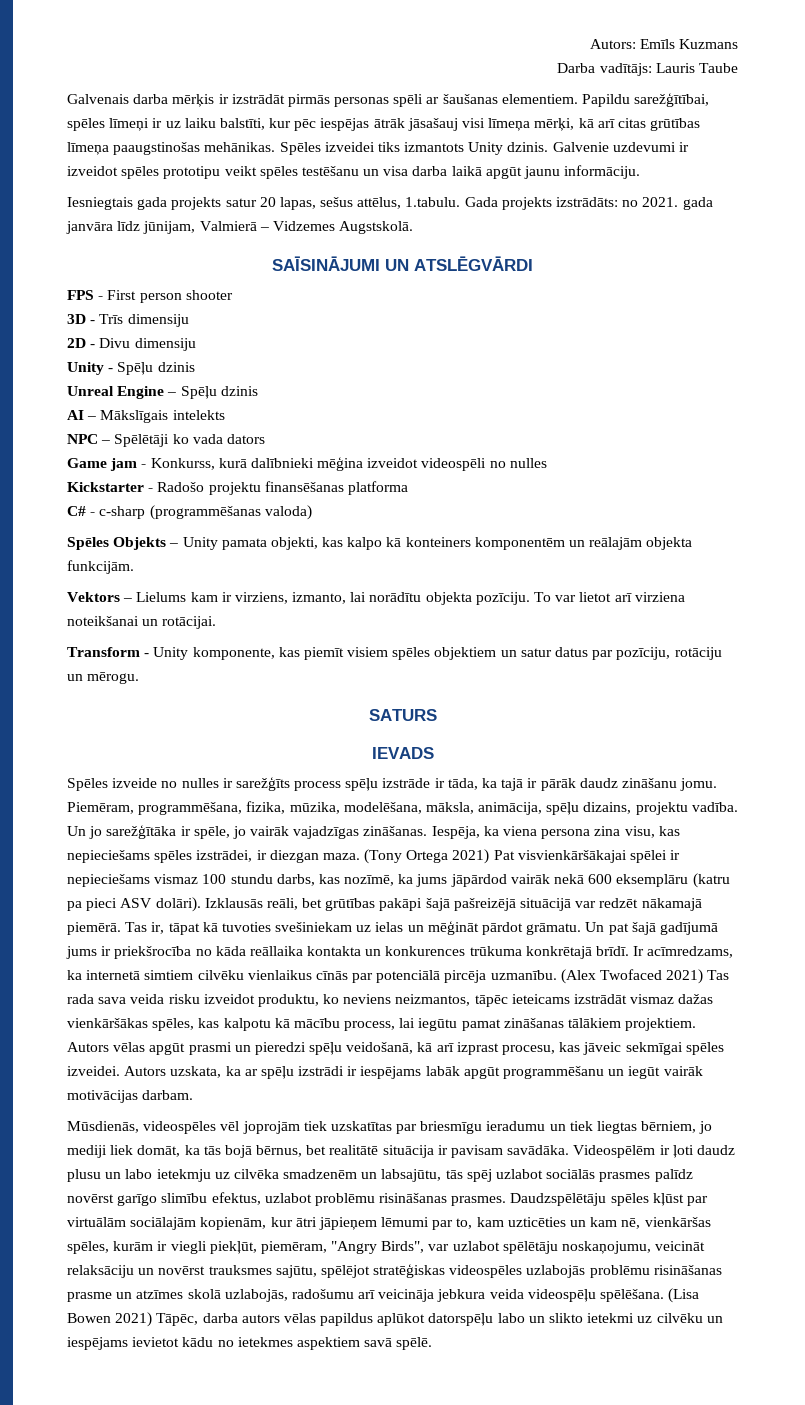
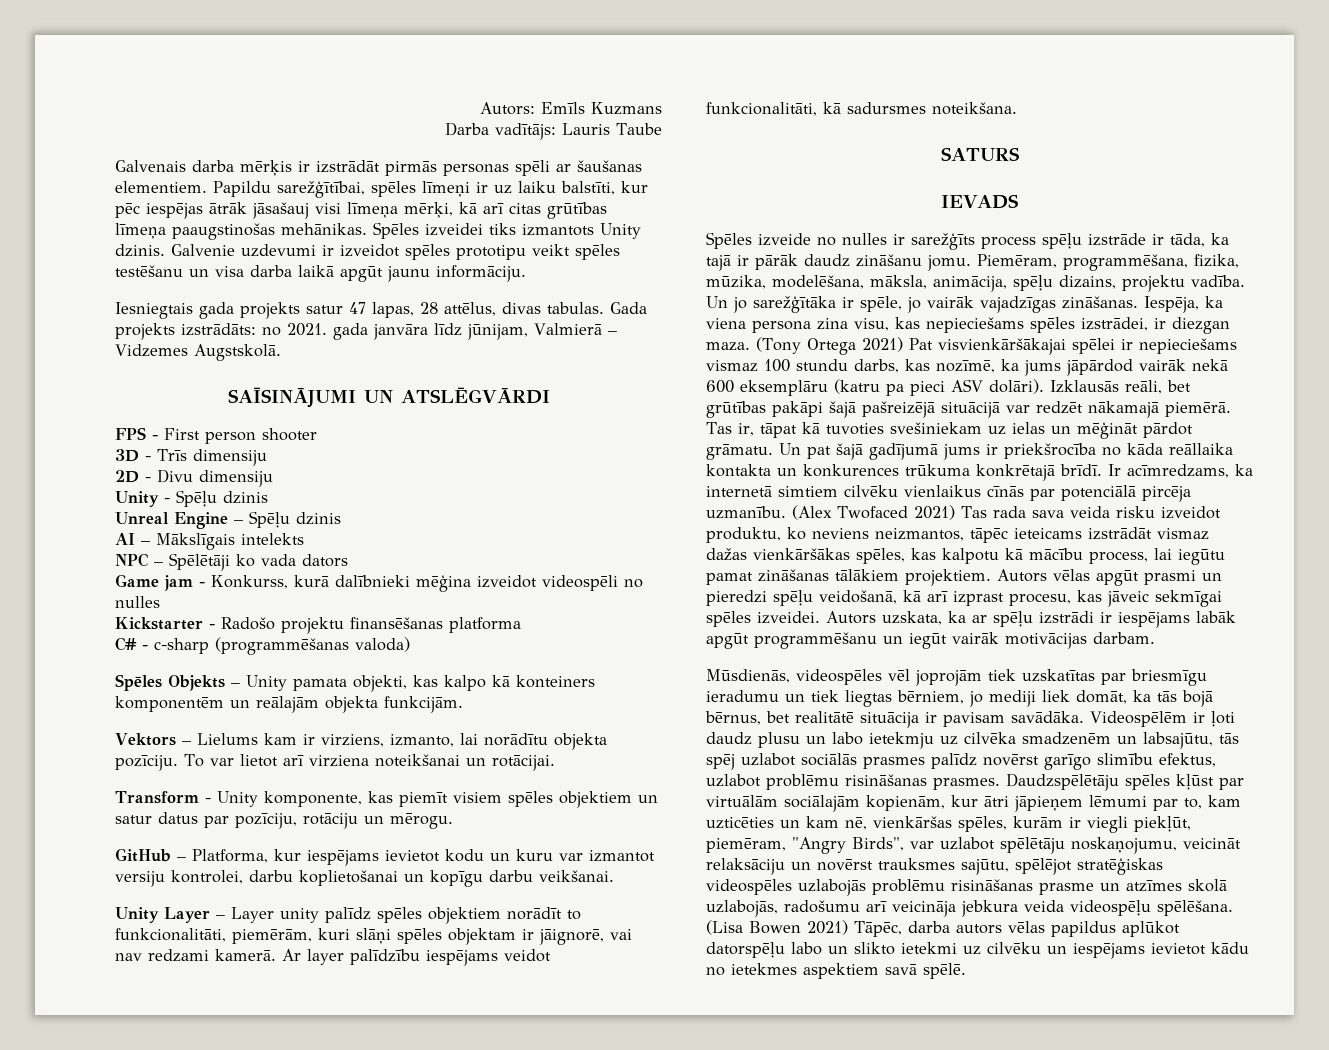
[259,197,461,210] 20 lapas, sešus attēlus, 1.tabulu. -> [349,302,604,318] 47 lapas, 28 attēlus, divas tabulas.
(140, 678) none -> [115,848,655,866] [115,870,614,887] [115,907,581,924] [115,928,632,945] [115,949,551,966] [706,102,1017,116] // GitHub – Platforma, kur iespējams ievietot kodu un kuru var izmantot versiju kontrolei, darbu koplietošanai un kopīgu darbu veikšanai. // Unity Layer – Layer unity palīdz spēles objektiem norādīt to funkcionalitāti, piemērām, kuri slāņi spēles objektam ir jāignorē, vai nav redzami kamerā. Ar layer palīdzību iespējams veidot funkcionalitāti, kā sadursmes noteikšana.

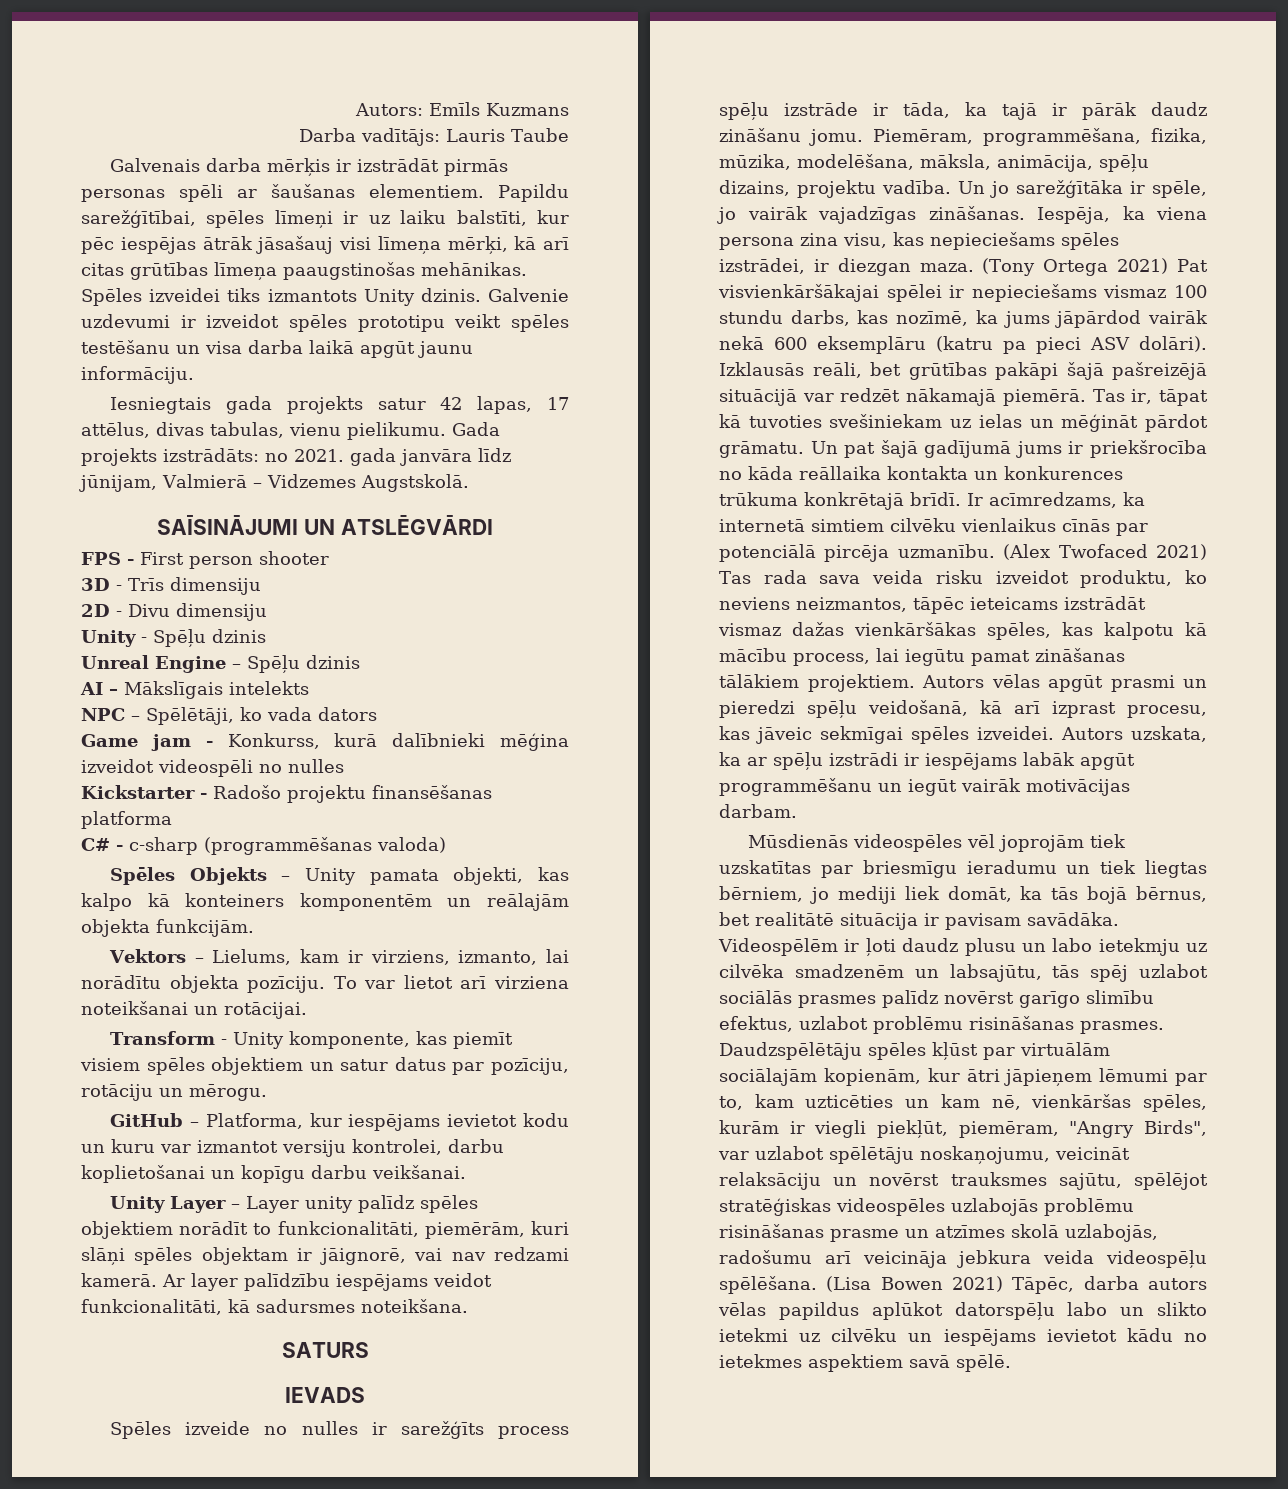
[349,302,604,318] 47 lapas, 28 attēlus, divas tabulas. -> [440,396,569,414] [81,422,446,440] 42 lapas, 17 attēlus, divas tabulas, vienu pielikumu.
[169,553,230,571] Spēlētāji -> [146,707,234,725] Spēlētāji,
[196,733,258,745] Lielums -> [212,949,292,965] Lielums,
[706,669,790,683] Mūsdienās, -> [747,834,848,848] Mūsdienās

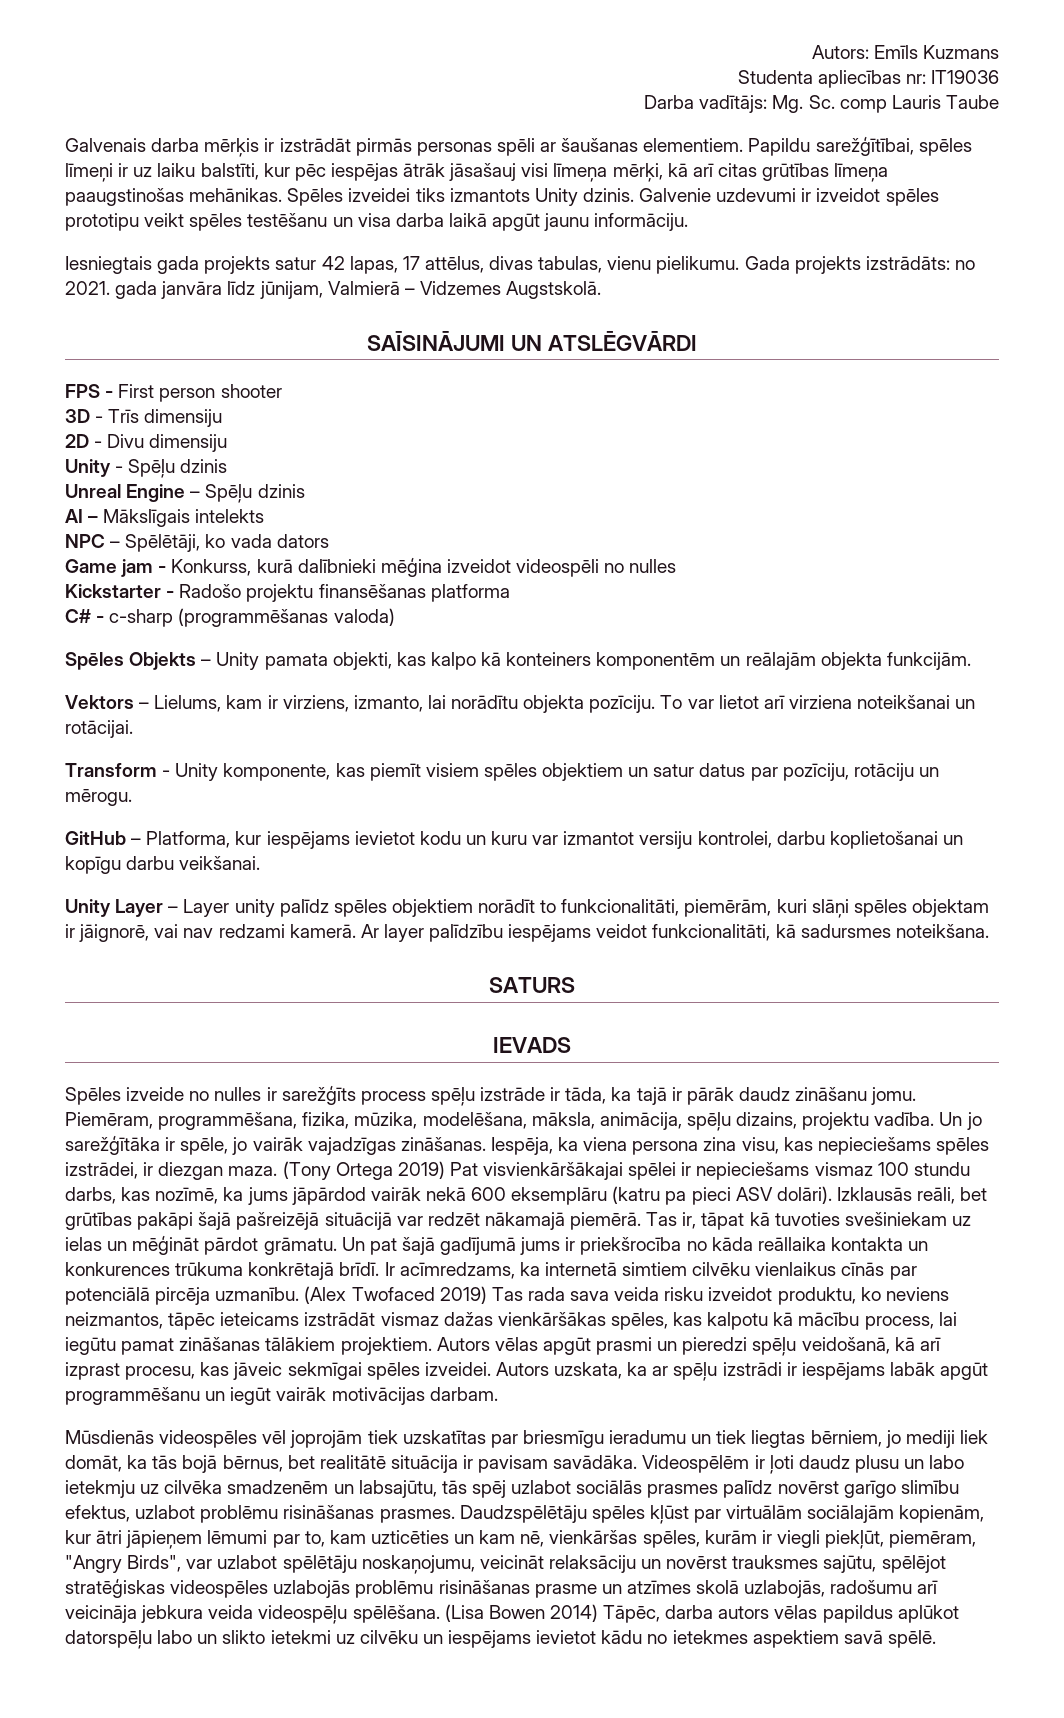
(569, 109) none -> [737,70,999,88] // Studenta apliecības nr: IT19036
(441, 137) none -> [772,95,887,113] Mg. Sc. comp
[1117,258,1169,274] 2021) -> [397,1161,445,1179] 2019)
[1156,544,1207,560] 2021) -> [439,1286,487,1304] 2019)
[952,1276,1003,1292] 2021) -> [549,1604,598,1622] 2014)

